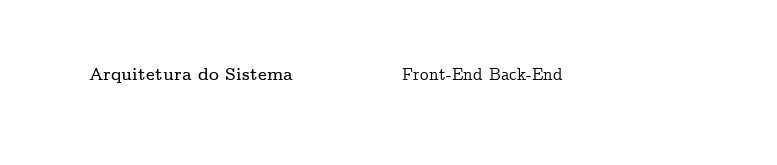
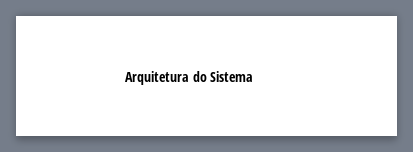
[402,68,563,80] // Front-End Back-End -> (254, 76) none

